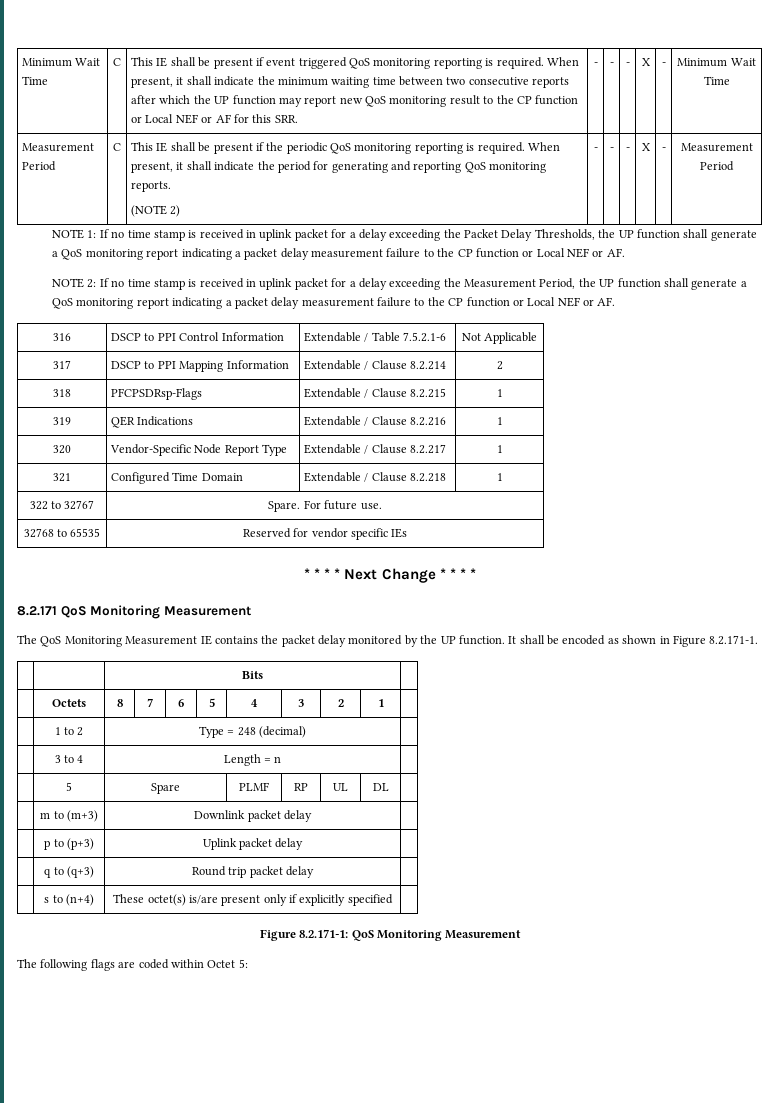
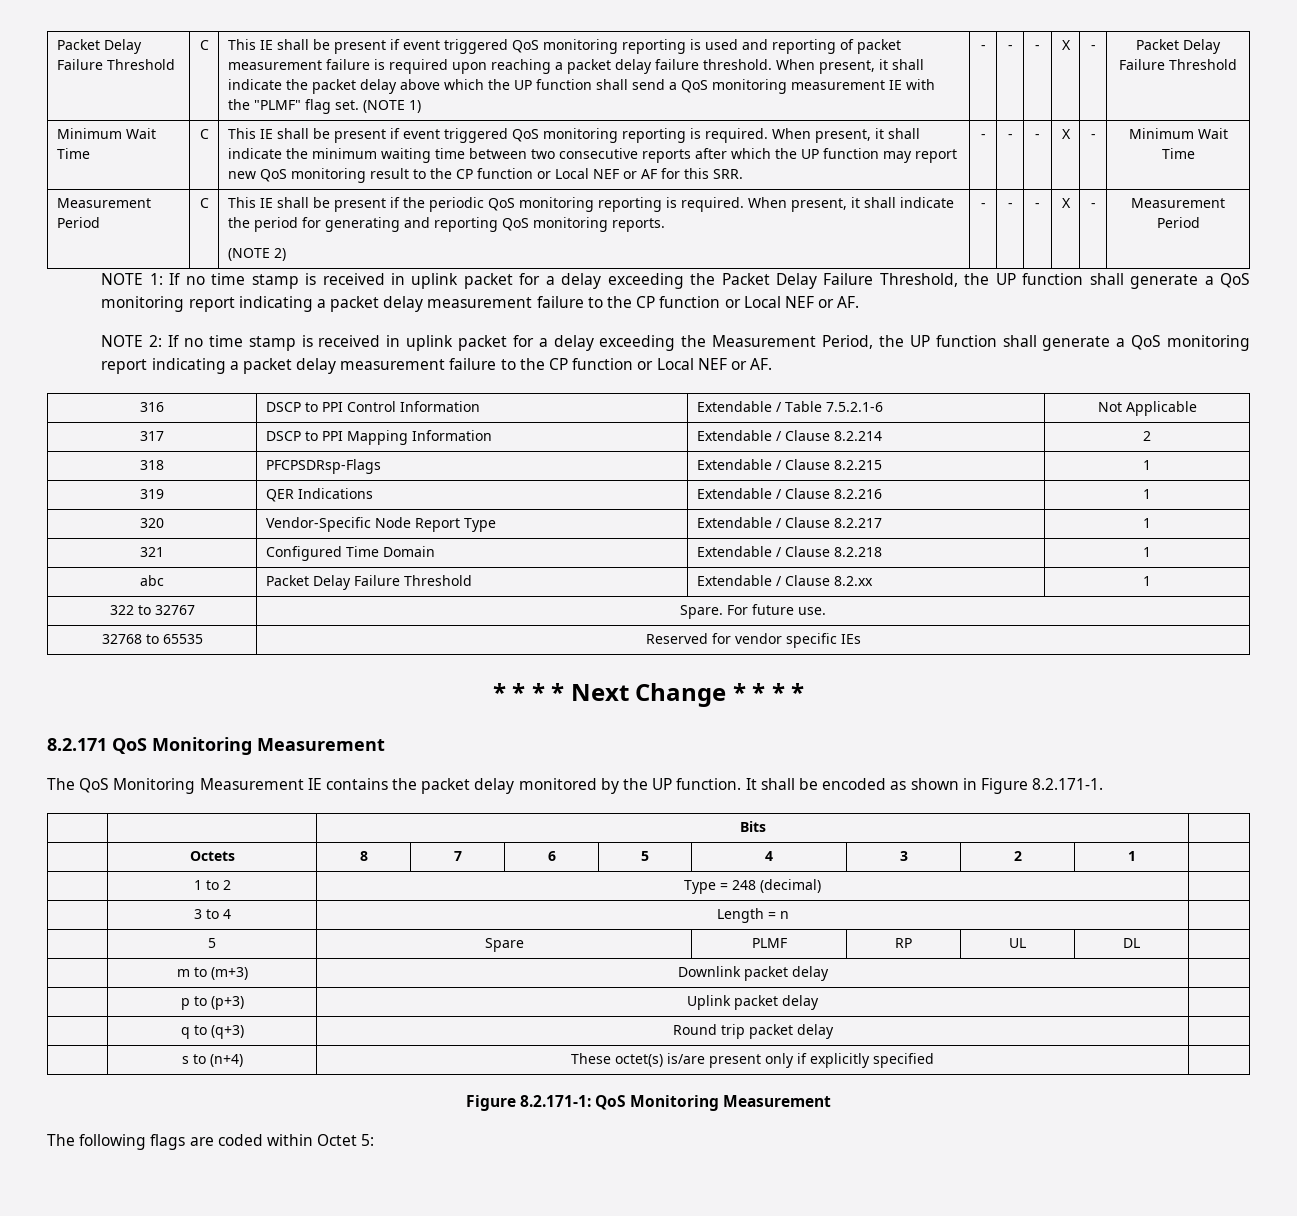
(22, 62) none -> [56,39,142,54] [56,59,175,70] [199,40,209,50] [227,39,901,54] [227,59,924,74] [227,79,935,94] [227,99,421,114] [980,45,986,50] [1007,45,1013,50] [1035,45,1040,50] [1061,40,1071,50] [1090,45,1096,50] [1136,39,1221,54] [1119,59,1237,70] Packet Delay Failure Threshold | C | This IE shall be present if event triggered QoS monitoring reporting is used and reporting of packet measurement failure is required upon reaching a packet delay failure threshold. When present, it shall indicate the packet delay above which the UP function shall send a QoS monitoring measurement IE with the "PLMF" flag set. (NOTE 1) | - | - | - | X | - | Packet Delay Failure Threshold //
[534,229,595,240] Thresholds, -> [823,273,958,287] Failure Threshold,
(503, 477) none -> [140,575,164,586] [265,575,472,590] [696,575,873,586] [1143,576,1151,586] // abc | Packet Delay Failure Threshold | Extendable / Clause 8.2.xx | 1

